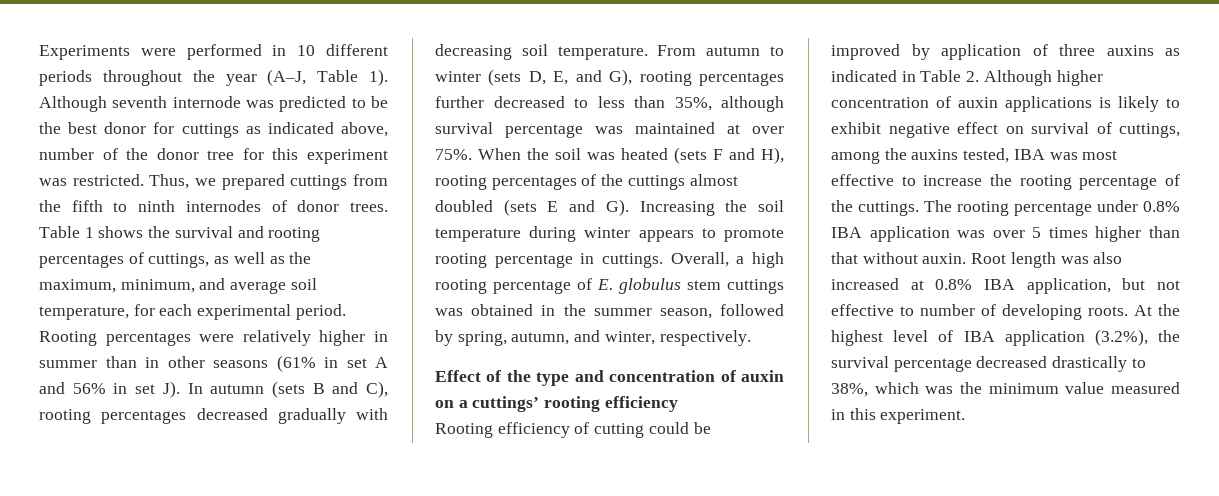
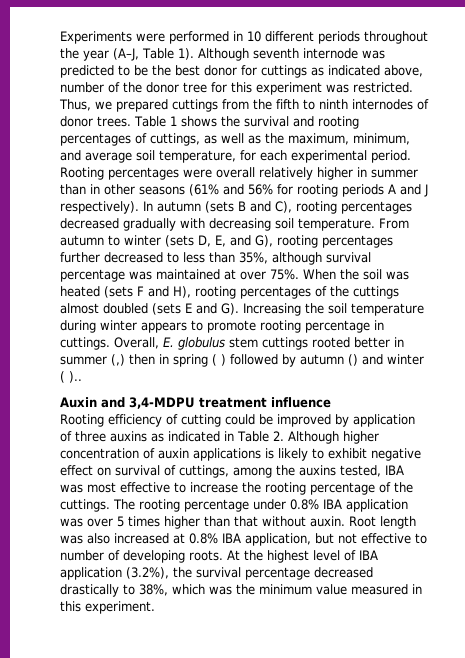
(235, 338) none -> [216,167,255,178] overall
[324,357,388,368] [39,381,180,398] in set A and 56% in set J). -> [223,184,428,197] [60,201,139,214] and 56% for rooting periods A and J respectively).
[736,252,784,268] [435,278,784,294] [435,304,784,319] [435,330,751,346] [435,370,784,386] [435,396,678,412] a high rooting percentage of E. globulus stem cuttings was obtained in the summer season, followed by spring, autumn, and winter, respectively. // Effect of the type and concentration of auxin on a cuttings’ rooting efficiency -> [163,337,404,350] [60,354,424,367] [60,371,82,383] [60,397,331,409] E. globulus stem cuttings rooted better in summer (,) then in spring ( ) followed by autumn () and winter ( ).. // Auxin and 3,4-MDPU treatment influence

